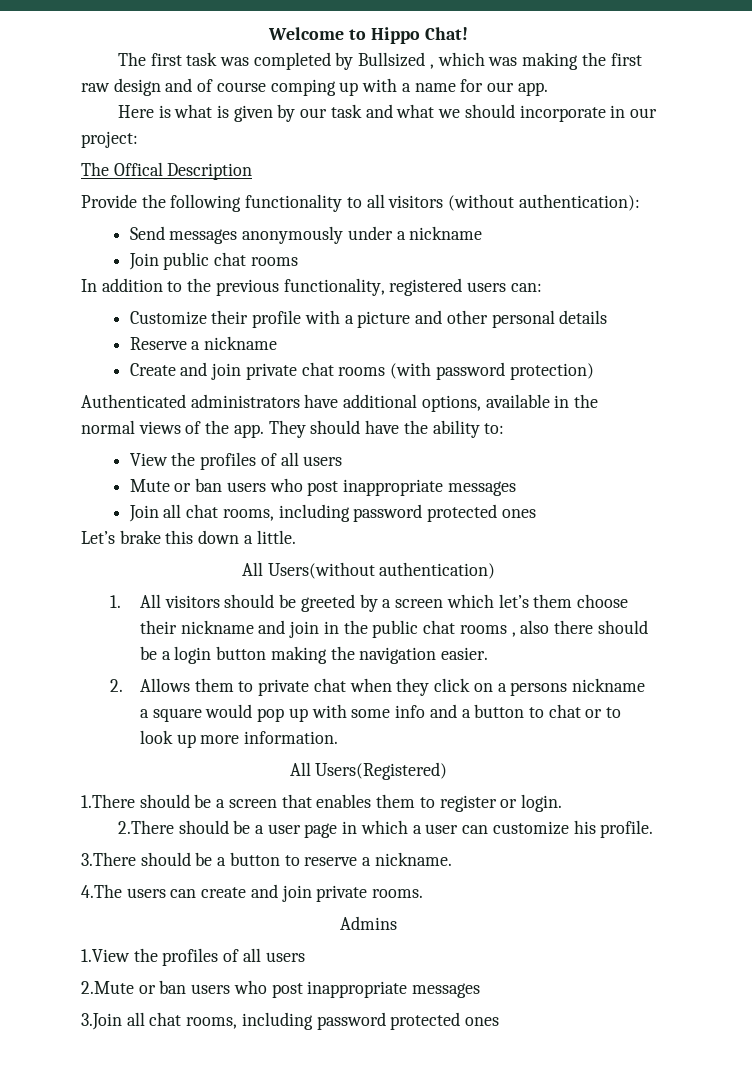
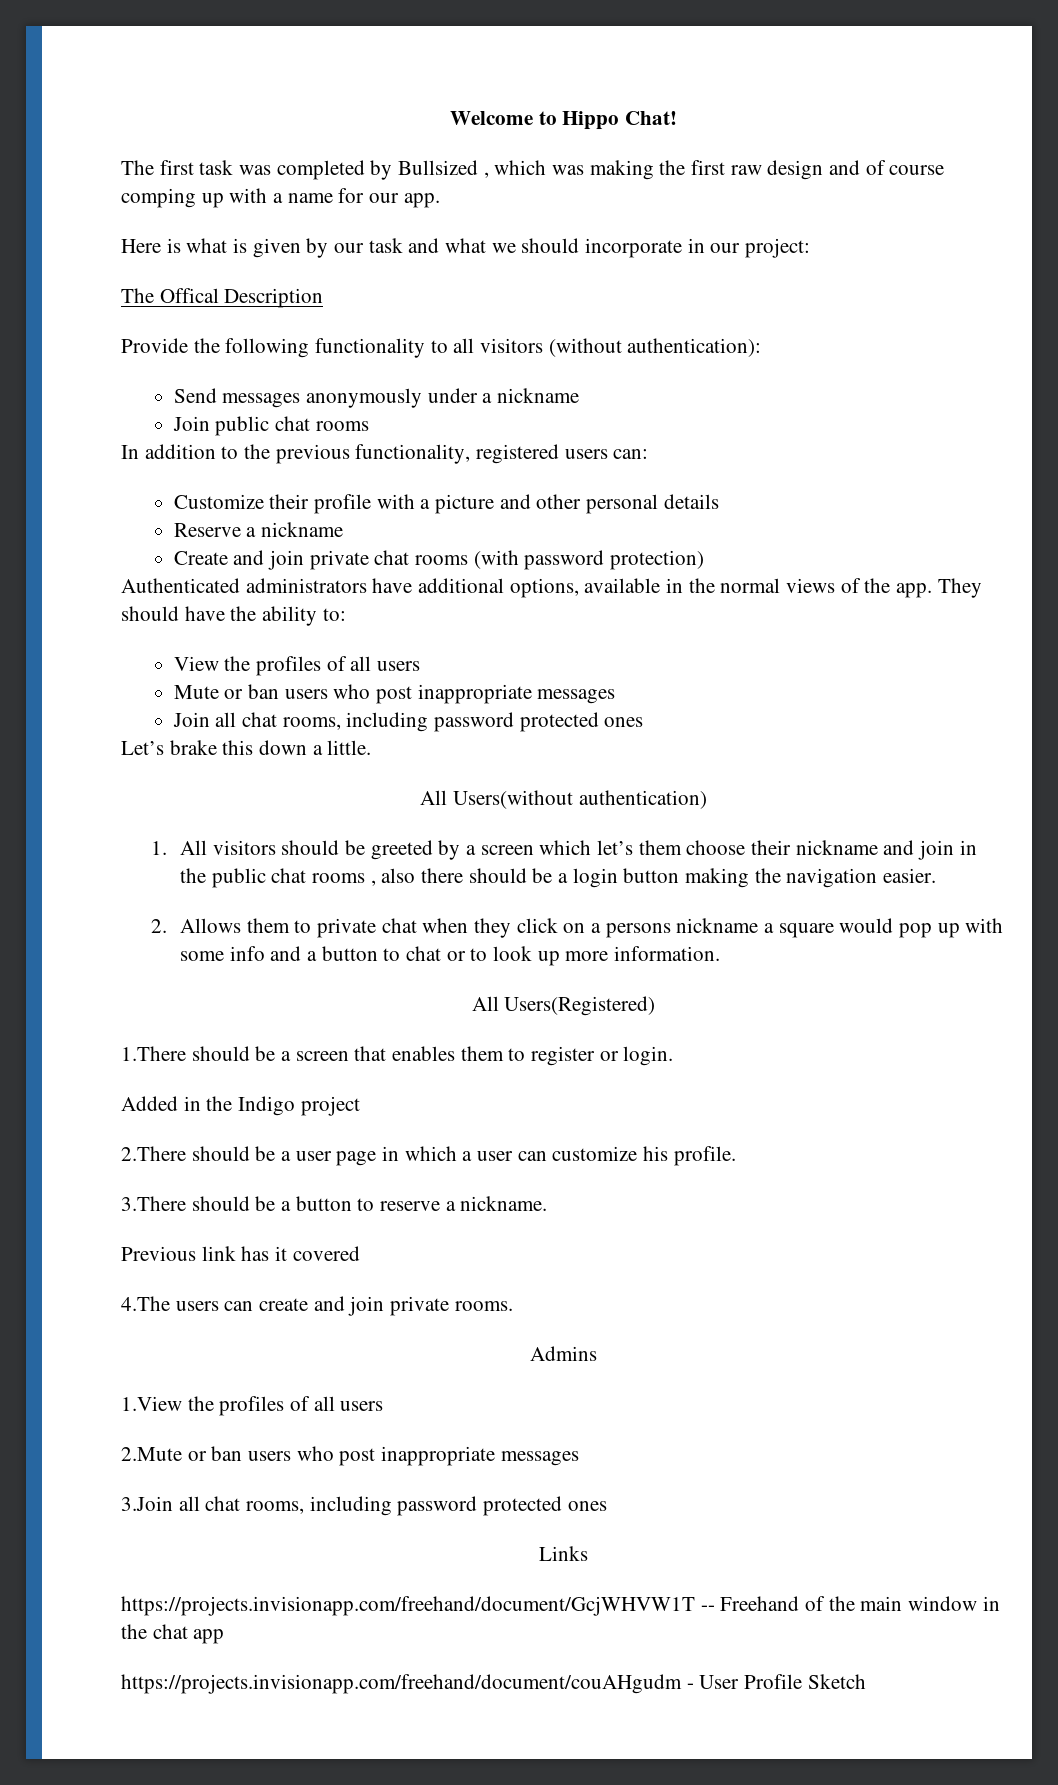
(562, 803) none -> [121,1096,360,1116] // Added in the Indigo project
(452, 859) none -> [121,1246,360,1261] // Previous link has it covered
(500, 1021) none -> [539,1546,588,1561] [121,1596,1000,1616] [121,1624,225,1644] [121,1674,866,1694] // Links // https://projects.invisionapp.com/freehand/document/GcjWHVW1T -- Freehand of the main window in the chat app // https://projects.invisionapp.com/freehand/document/couAHgudm - User Profile Sketch

